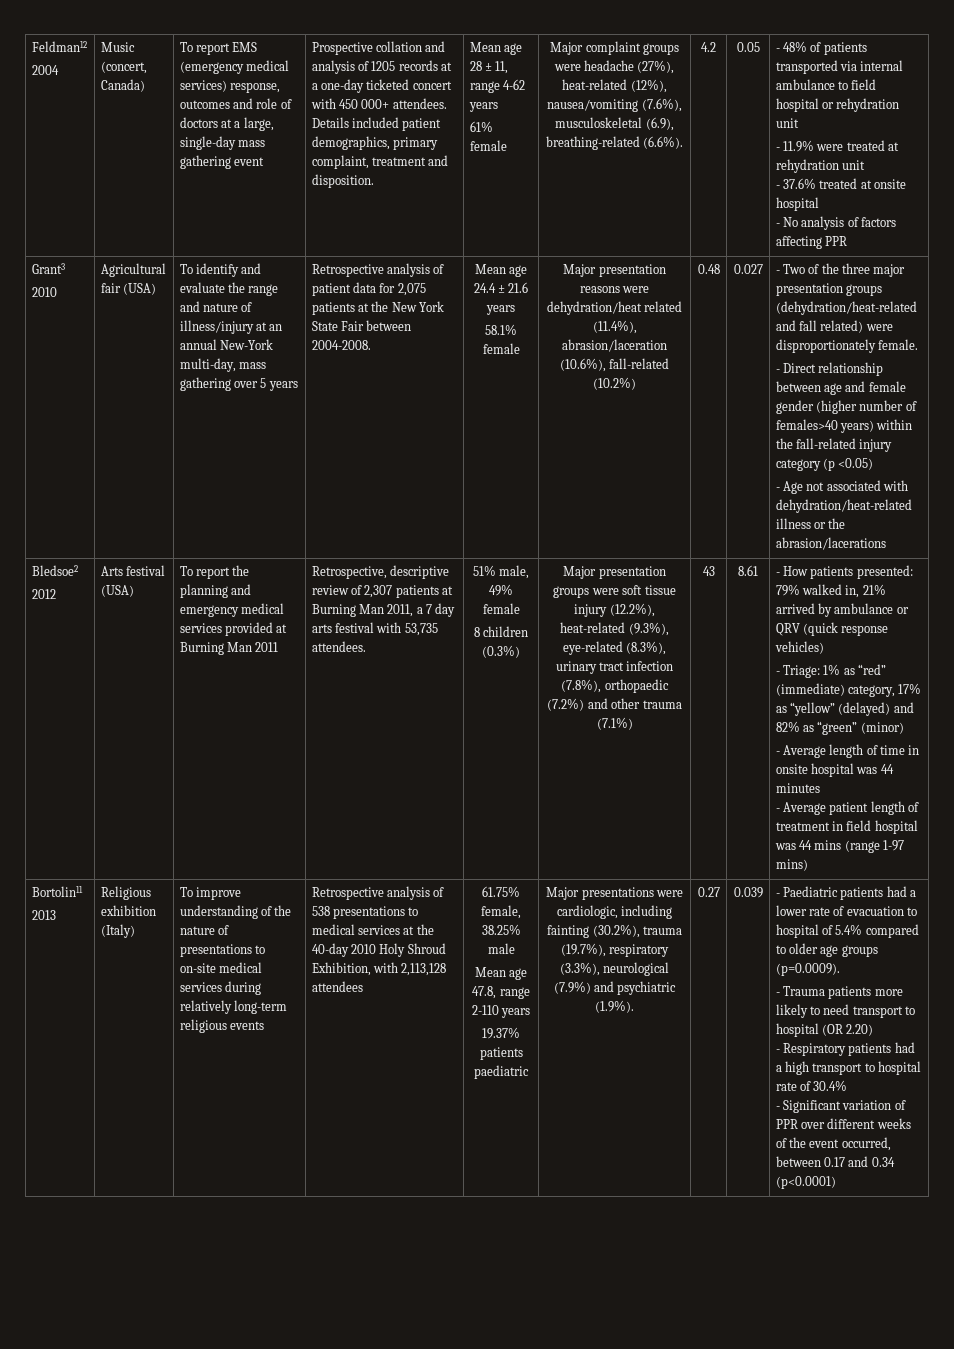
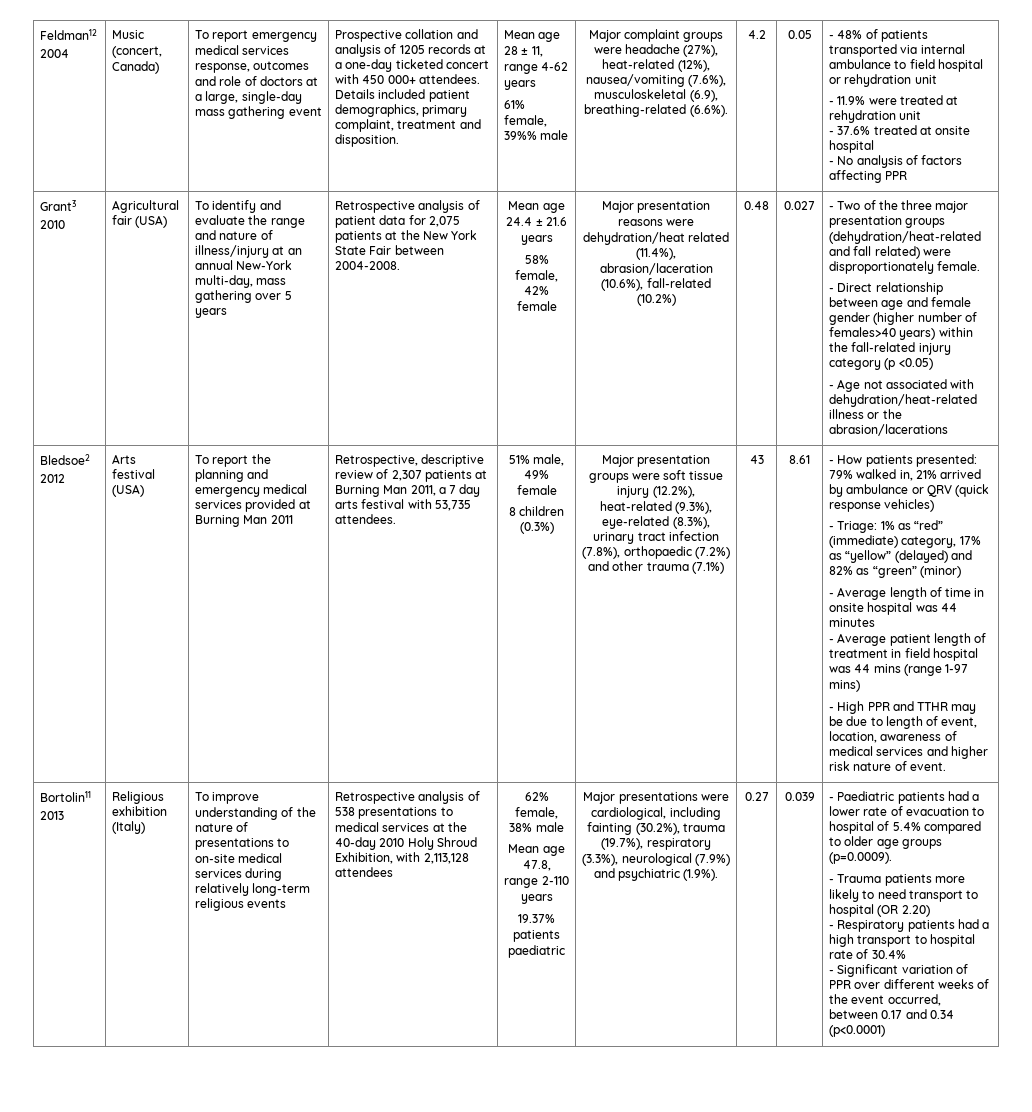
[232,42,258,52] [179,60,289,74] [179,80,227,92] EMS (emergency medical services) -> [251,32,317,42] [195,45,290,55] emergency medical services
[469,140,507,151] female -> [504,115,548,127] [504,130,569,140] female, 39%% male
[485,324,517,335] 58.1% -> [524,255,549,264] [515,270,558,282] [524,286,549,295] 58% female, 42%
(808, 865) none -> [829,701,977,714] [829,716,978,729] [829,731,957,743] [829,746,988,759] [829,761,946,771] // - High PPR and TTHR may be due to length of event, location, awareness of medical services and higher risk nature of event.
[482,886,520,897] [481,905,521,919] [481,924,521,935] 61.75% female, 38.25% -> [524,792,549,801] [515,807,558,819] [509,823,533,832] 62% female, 38%
[556,905,618,919] cardiologic, -> [591,807,667,820] cardiological,

